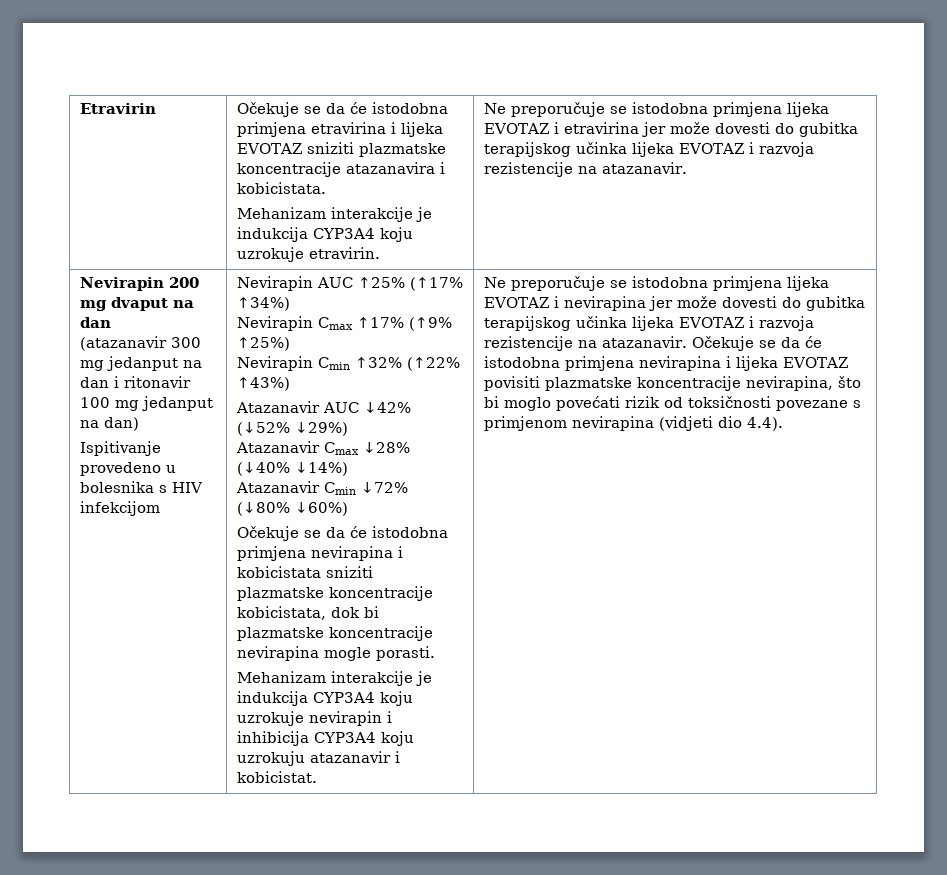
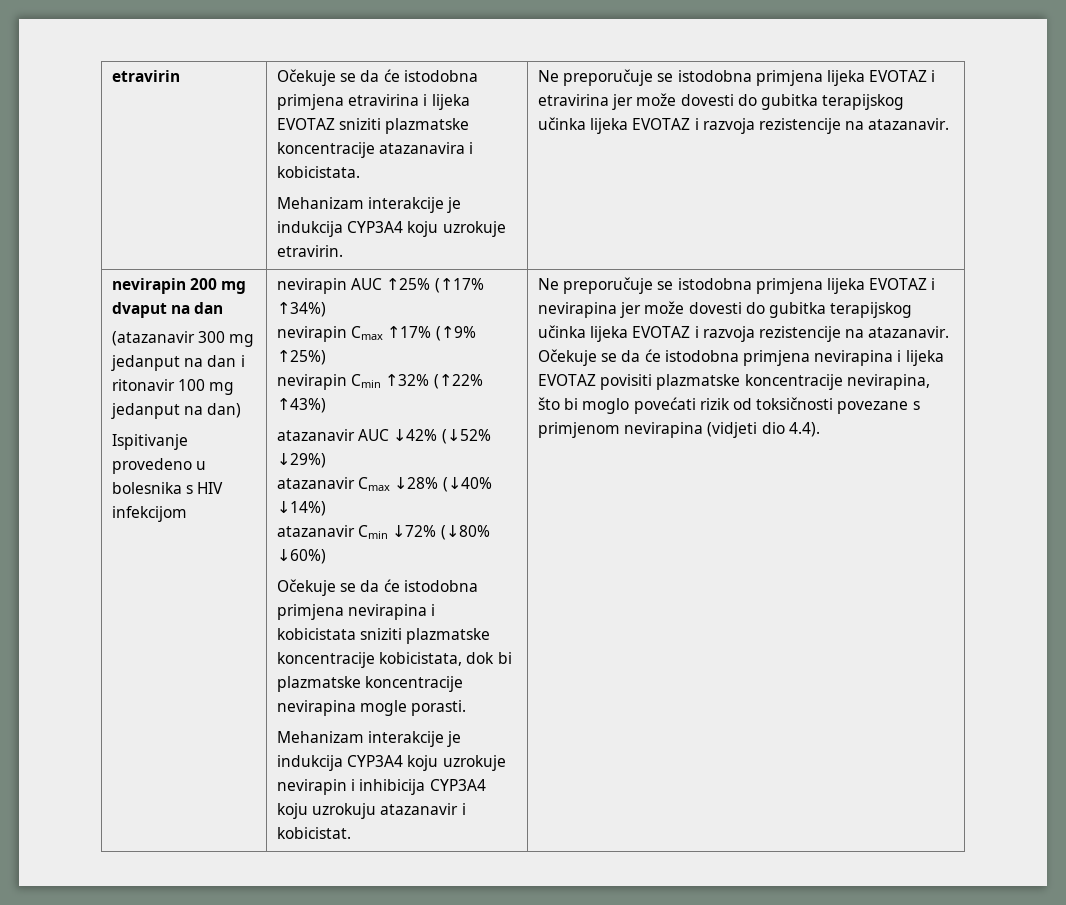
[79,103,156,114] Etravirin -> [112,70,181,82] etravirin
[79,277,164,291] Nevirapin -> [112,278,187,294] nevirapin
[236,276,313,291] Nevirapin -> [277,278,348,294] nevirapin
[236,316,313,331] Nevirapin -> [277,326,348,342] nevirapin
[236,356,313,371] Nevirapin -> [277,374,348,390] nevirapin
[235,401,320,413] Atazanavir -> [277,429,356,441] atazanavir
[235,441,320,453] Atazanavir -> [277,477,356,489] atazanavir
[235,481,320,493] Atazanavir -> [277,525,356,537] atazanavir

